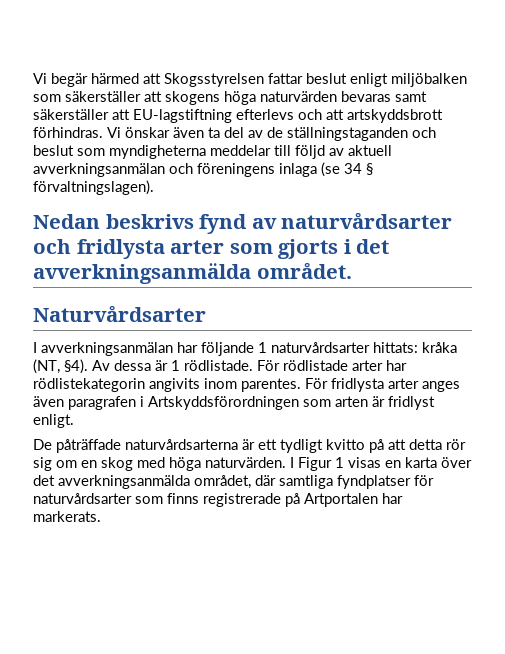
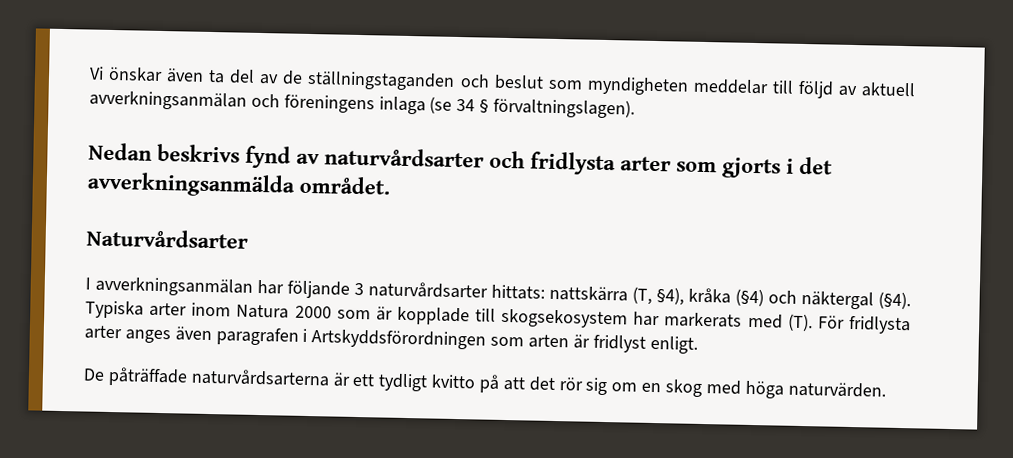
[33,73,467,87] [33,91,427,105] [33,109,443,123] [33,127,121,138] Vi begär härmed att Skogsstyrelsen fattar beslut enligt miljöbalken som säkerställer att skogens höga naturvärden bevaras samt säkerställer att EU-lagstiftning efterlevs och att artskyddsbrott förhindras. Vi -> [89,66,104,80] Vi
[109,145,206,159] myndigheterna -> [586,76,689,96] myndigheten
[258,342,267,353] 1 -> [354,282,364,296] 3
[422,342,457,353] [33,359,407,374] [33,378,301,392] kråka (NT, §4). Av dessa är 1 rödlistade. För rödlistade arter har rödlistekategorin angivits inom parentes. -> [549,285,911,310] [85,300,813,332] nattskärra (T, §4), kråka (§4) och näktergal (§4). Typiska arter inom Natura 2000 som är kopplade till skogsekosystem har markerats med (T).
[409,439,442,450] detta -> [528,376,556,392] det
[290,457,472,471] [33,475,434,489] [33,493,403,507] [33,511,101,522] I Figur 1 visas en karta över det avverkningsanmälda området, där samtliga fyndplatser för naturvårdsarter som finns registrerade på Artportalen har markerats. -> (886, 389) none

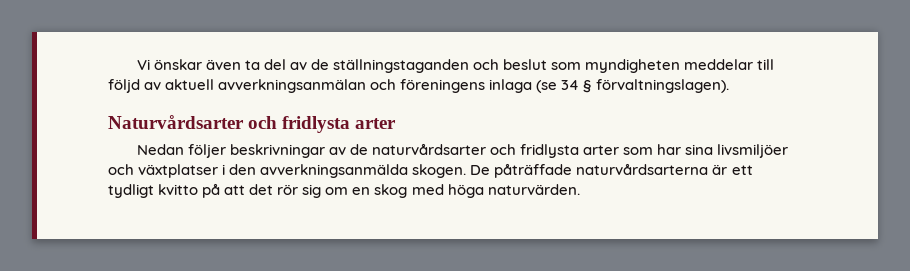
[88,142,320,169] Nedan beskrivs fynd av -> [108,115,397,133] [136,144,368,158] Naturvårdsarter och fridlysta arter // Nedan följer beskrivningar av de
[722,156,833,179] [87,171,391,198] [86,228,248,249] [85,276,911,310] [85,300,911,335] [84,325,698,354] gjorts i det avverkningsanmälda området. // Naturvårdsarter // I avverkningsanmälan har följande 3 naturvårdsarter hittats: nattskärra (T, §4), kråka (§4) och näktergal (§4). Typiska arter inom Natura 2000 som är kopplade till skogsekosystem har markerats med (T). För fridlysta arter anges även paragrafen i Artskyddsförordningen som arten är fridlyst enligt. // -> [657,144,789,158] [108,164,467,178] har sina livsmiljöer och växtplatser i den avverkningsanmälda skogen.

